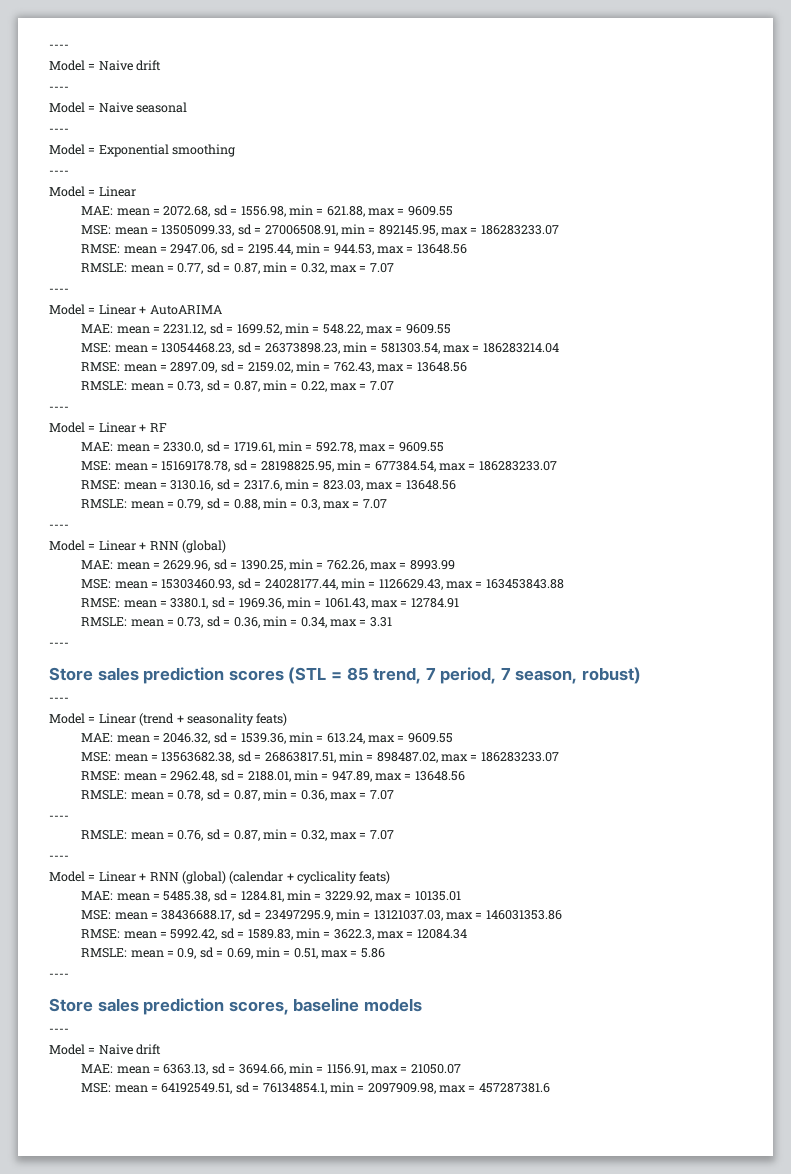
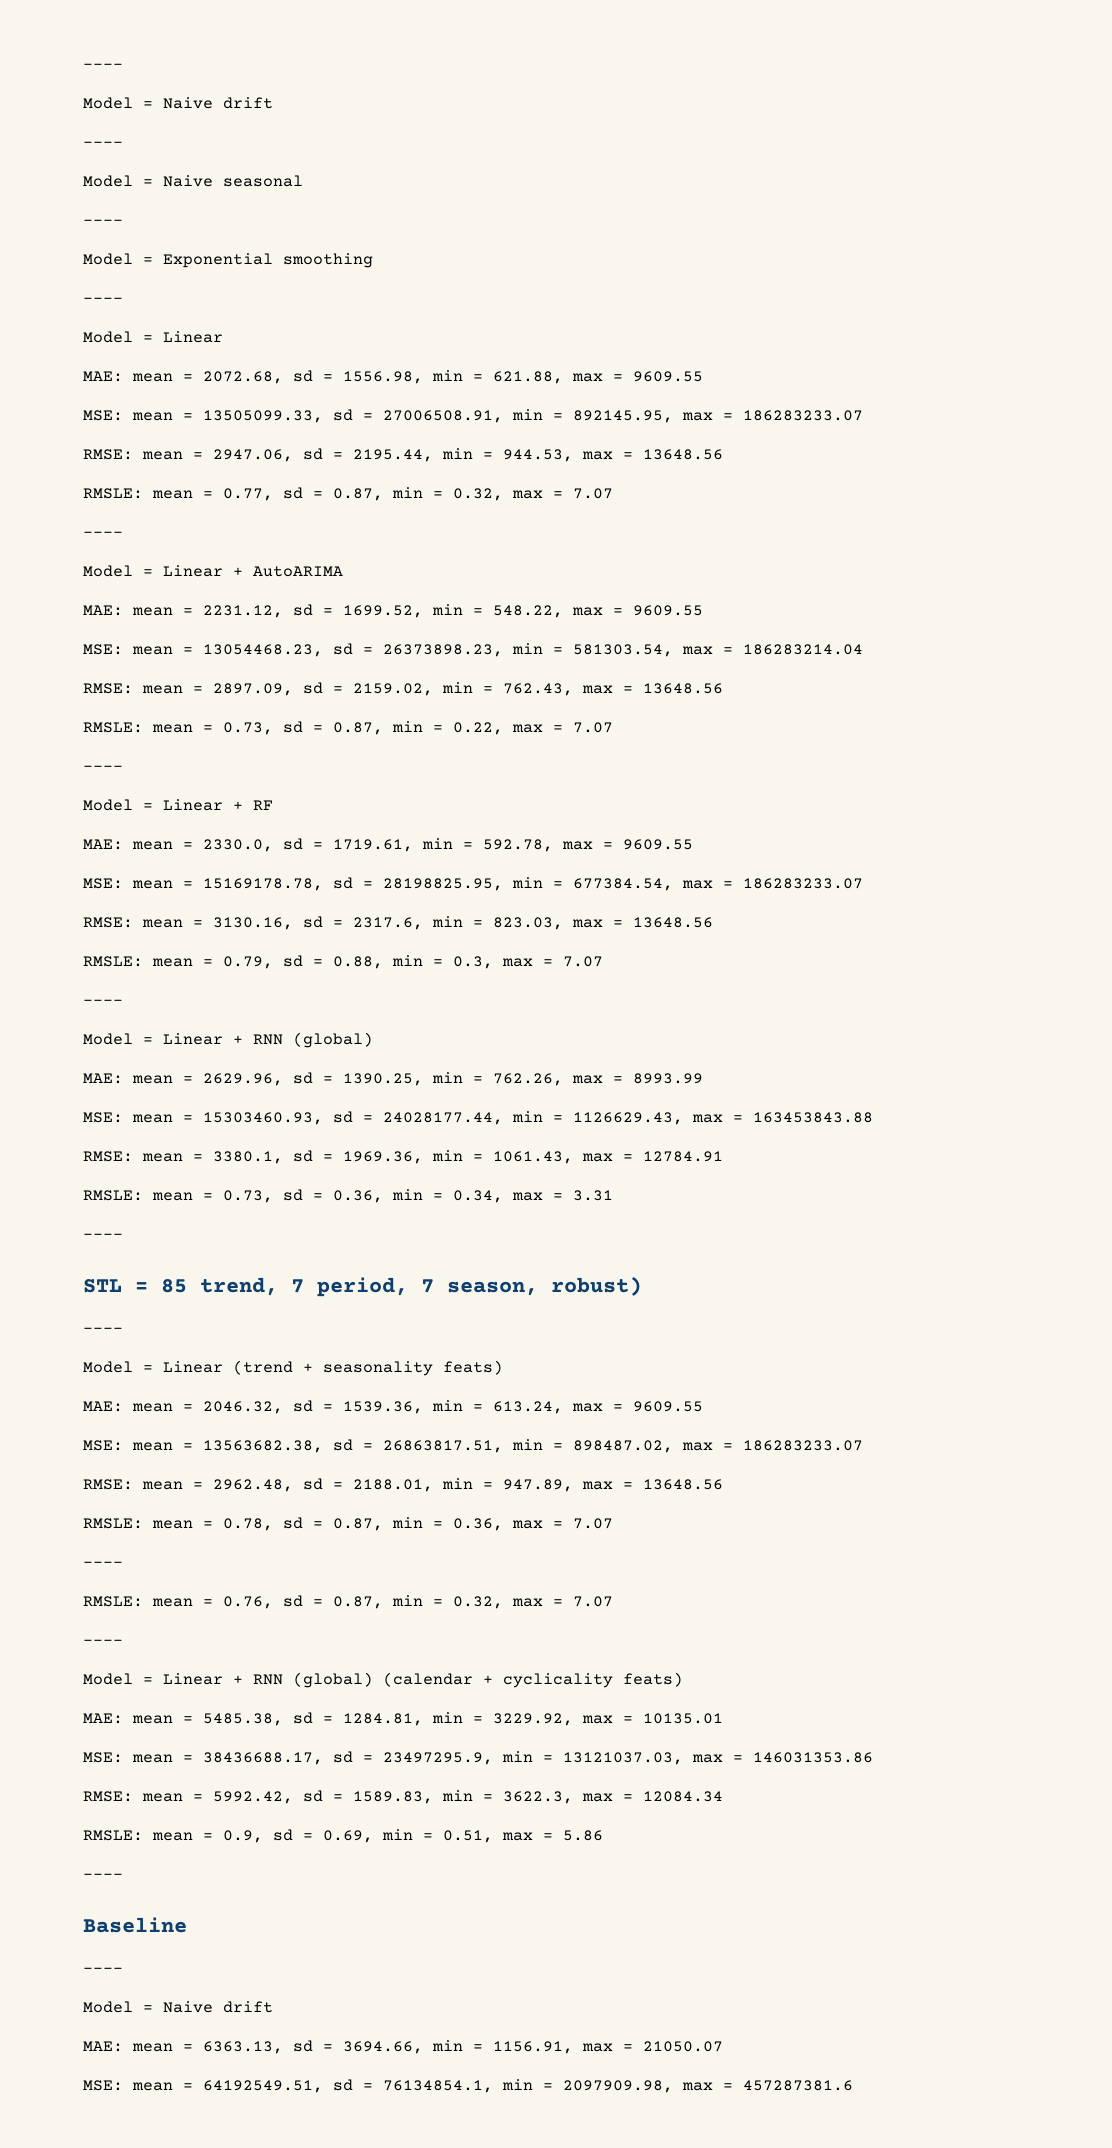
[49,667,327,684] Store sales prediction scores (STL -> [83,1279,122,1293] STL
[49,998,422,1015] Store sales prediction scores, baseline models -> [83,1917,187,1933] Baseline

